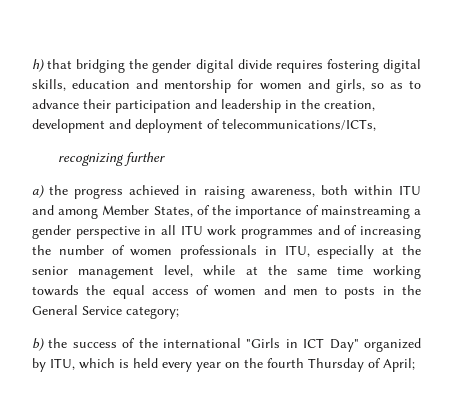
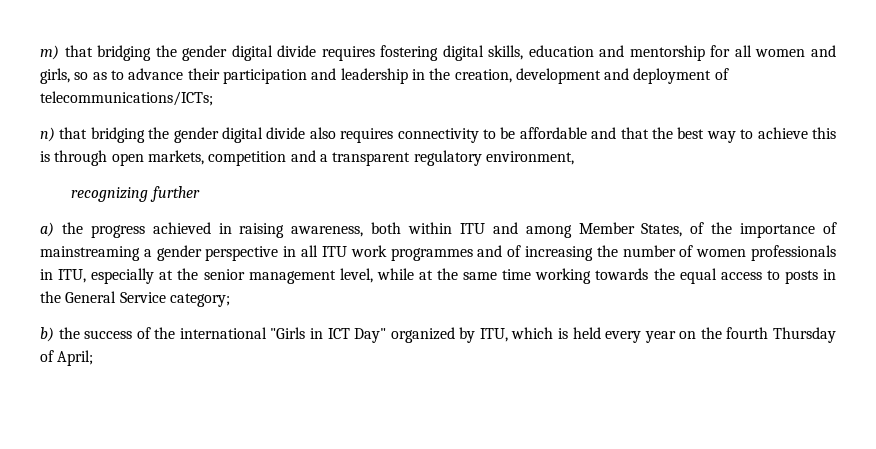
[32,59,45,72] h) -> [40,45,59,60] m)
(254, 84) none -> [734,45,752,57] all
[222,119,376,131] telecommunications/ICTs, -> [40,91,213,106] [40,127,836,143] [40,150,574,166] telecommunications/ICTs; // n) that bridging the gender digital divide also requires connectivity to be affordable and that the best way to achieve this is through open markets, competition and a transparent regulatory environment,
[196,285,318,296] of women and men -> (762, 276) none

